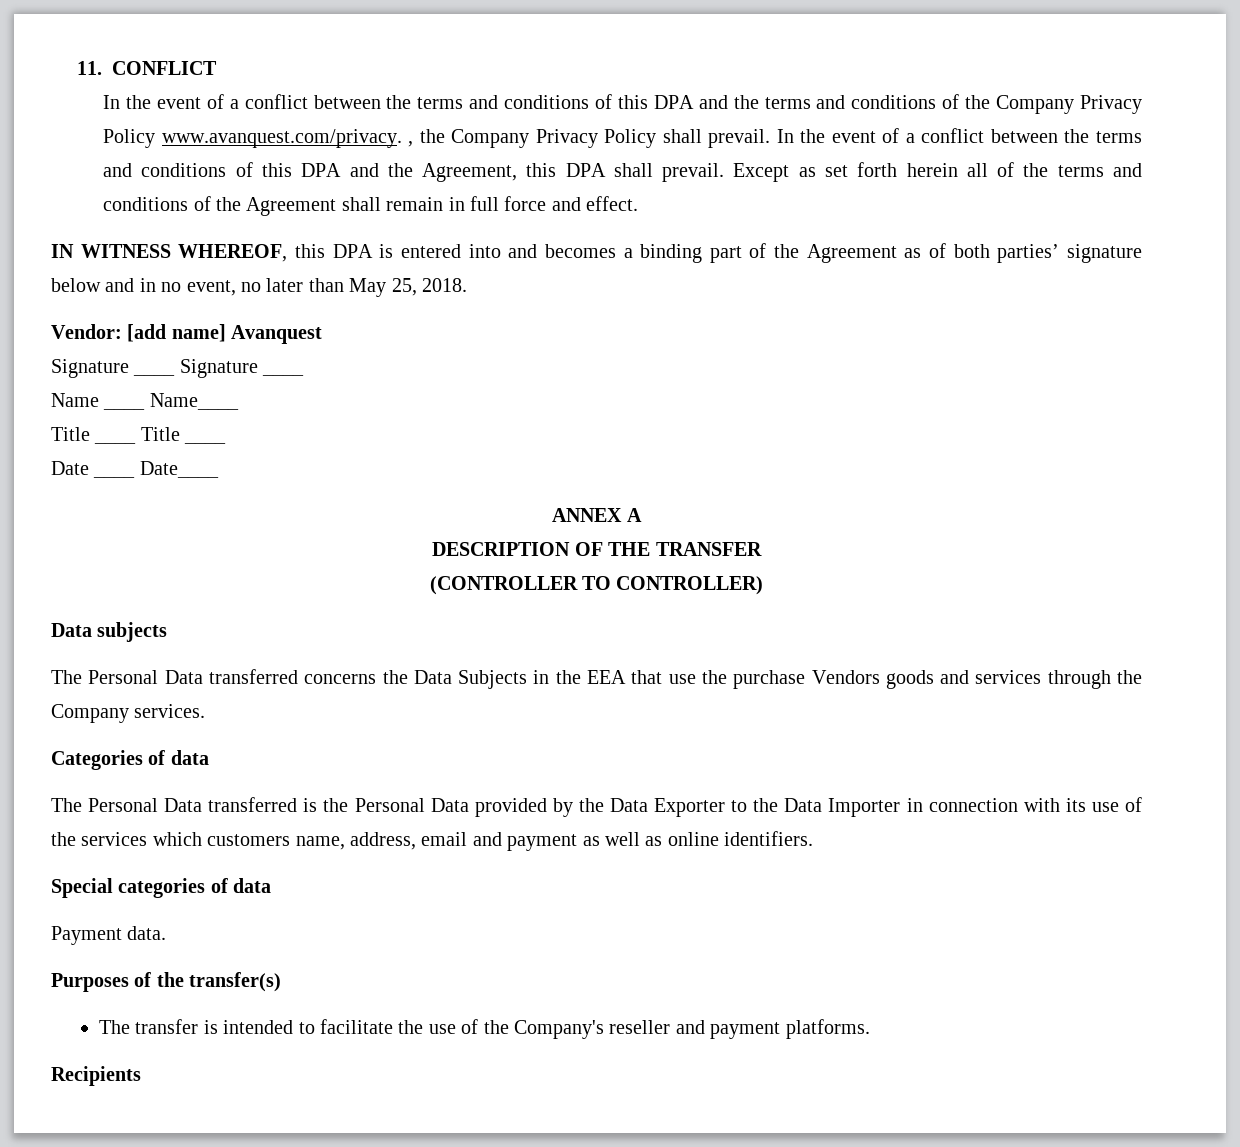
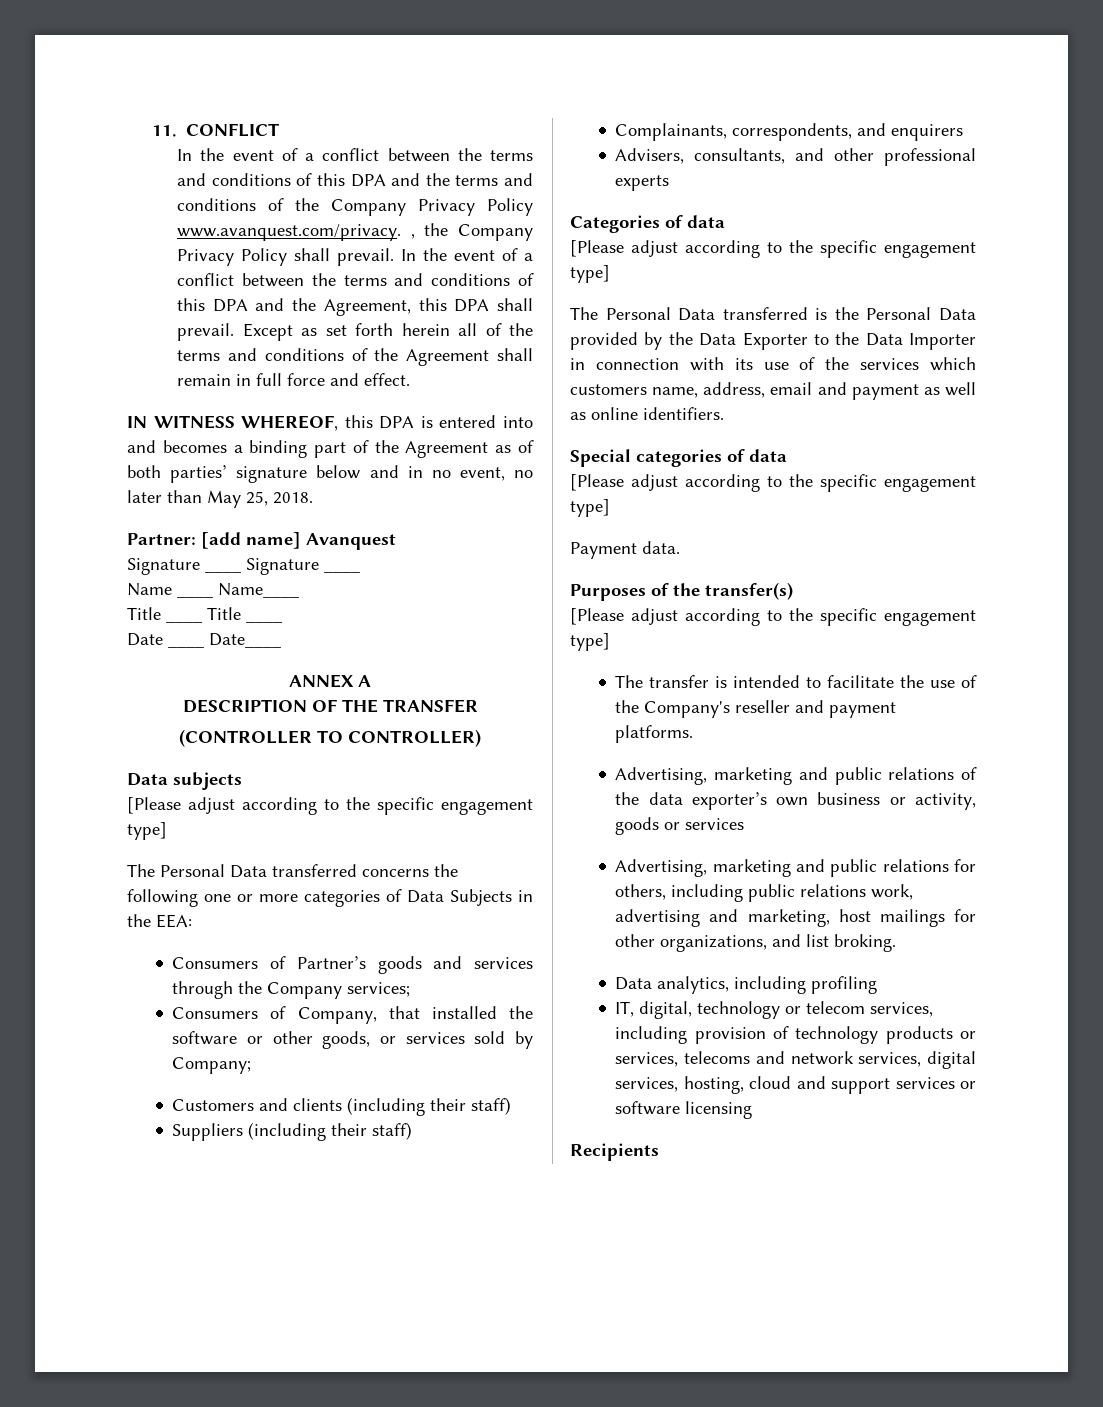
[51,324,122,339] Vendor: -> [127,533,196,545] Partner:
(168, 632) none -> [127,797,533,815] [127,822,167,840] // [Please adjust according to the specific engagement type]
[413,670,880,689] Data Subjects in the EEA that use the purchase Vendors -> [127,889,533,907] [127,914,192,928] [172,956,366,969] following one or more categories of Data Subjects in the EEA: // Consumers of Partner’s
[134,704,206,718] [51,750,209,770] services. // Categories of data -> [347,982,411,997] [172,1006,533,1024] [172,1031,533,1049] [172,1057,252,1074] [172,1097,512,1116] [172,1122,413,1141] [615,123,964,141] [615,148,976,166] [615,175,670,191] [570,215,725,233] [570,240,976,258] [570,265,610,283] services; // Consumers of Company, that installed the software or other goods, or services sold by Company; // Customers and clients (including their staff) // Suppliers (including their staff) // Complainants, correspondents, and enquirers // Advisers, consultants, and other professional experts // Categories of data // [Please adjust according to the specific engagement type]
(272, 885) none -> [570,474,976,492] [570,499,610,517] // [Please adjust according to the specific engagement type]
(282, 982) none -> [570,608,976,626] [570,633,610,651] // [Please adjust according to the specific engagement type]
(870, 1029) none -> [615,767,977,785] [615,792,976,810] [615,817,745,835] [615,859,976,877] [615,884,914,902] [615,909,976,927] [615,934,897,952] [615,976,878,994] [615,1001,934,1019] [615,1026,976,1044] [615,1051,976,1069] [615,1076,976,1094] [615,1101,753,1119] // Advertising, marketing and public relations of the data exporter’s own business or activity, goods or services // Advertising, marketing and public relations for others, including public relations work, advertising and marketing, host mailings for other organizations, and list broking. // Data analytics, including profiling // IT, digital, technology or telecom services, including provision of technology products or services, telecoms and network services, digital services, hosting, cloud and support services or software licensing

